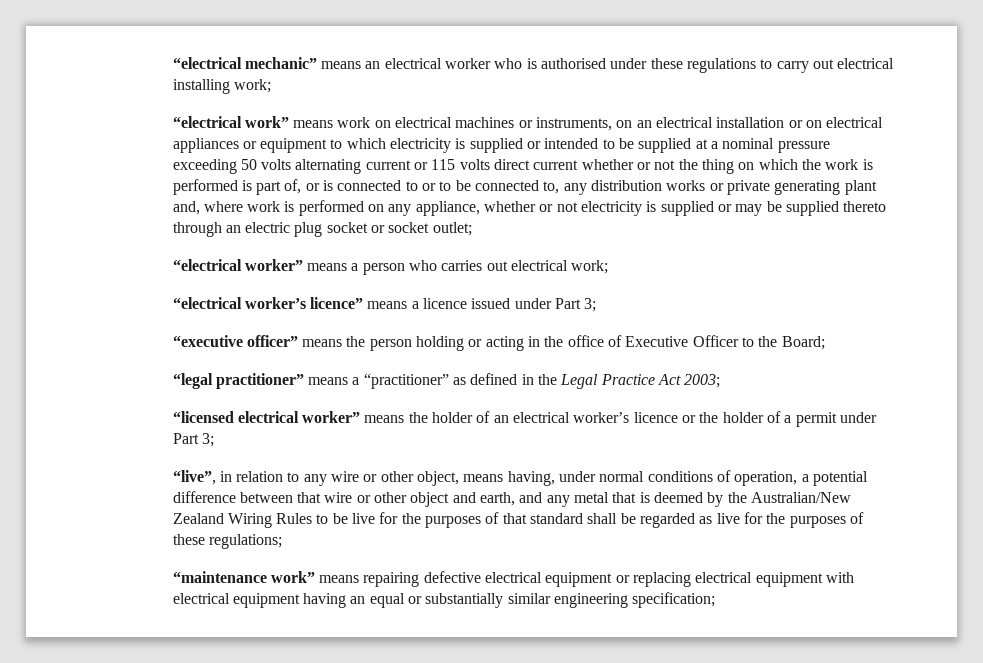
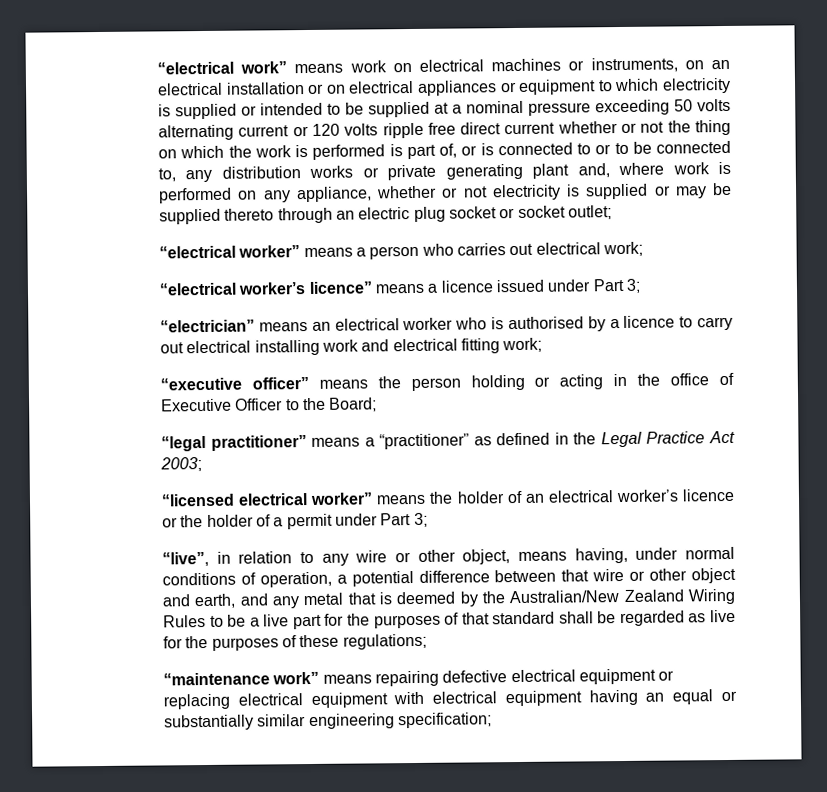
[172,57,895,73] [172,79,271,94] [172,116,242,128] “electrical mechanic” means an electrical worker who is authorised under these regulations to carry out electrical installing work; // “electrical -> [156,61,234,75] “electrical
[431,159,490,170] 115 volts -> [311,122,456,139] 120 volts ripple free
(597, 305) none -> [159,315,733,333] [159,337,543,356] // “electrician” means an electrical worker who is authorised by a licence to carry out electrical installing work and electrical fitting work;
[352,513,376,524] live -> [249,614,322,630] a live part

